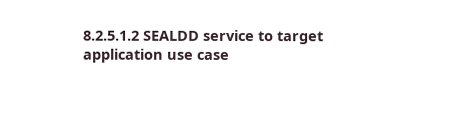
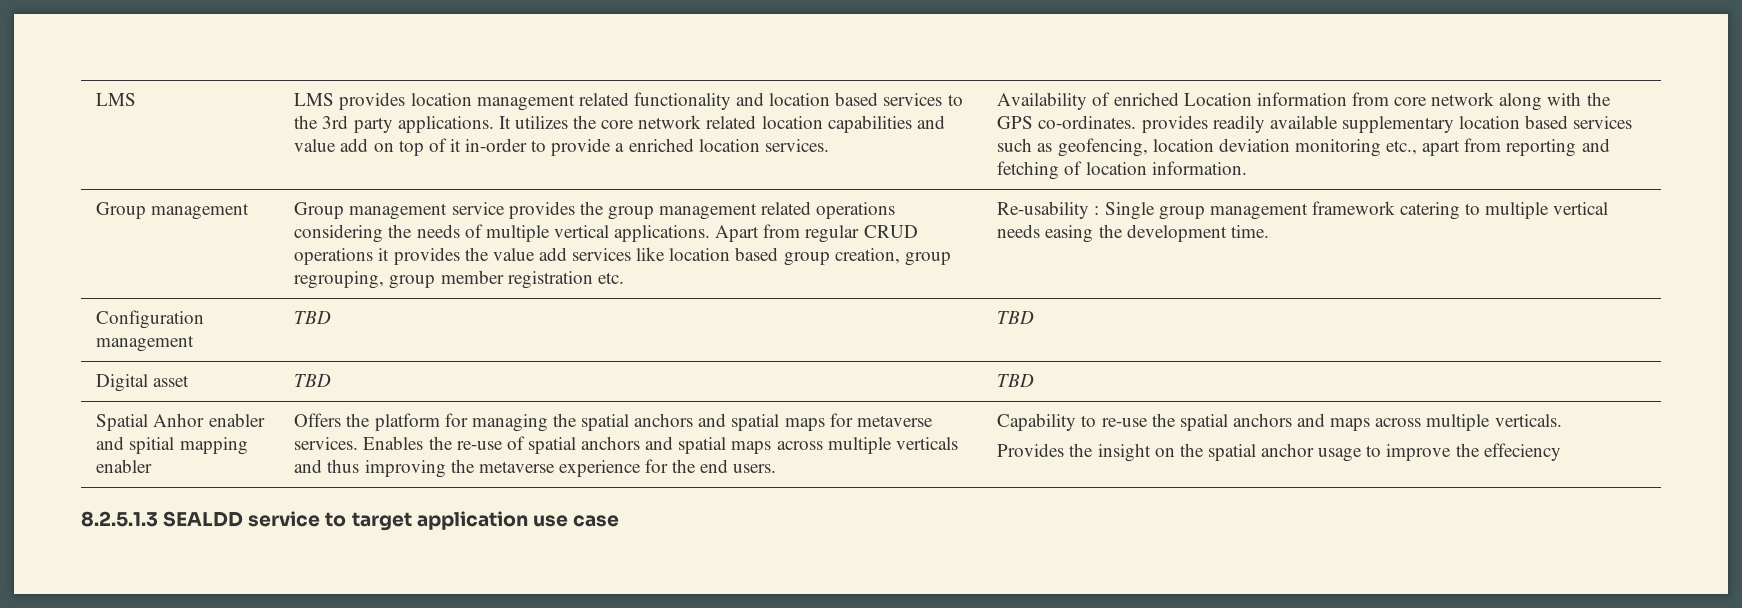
[83,30,140,41] 8.2.5.1.2 -> [96,93,137,106] [294,92,963,111] [294,115,945,133] [294,138,829,156] [997,92,1611,111] [997,115,1633,133] [997,138,1610,157] [997,161,1247,180] [96,202,250,220] [294,201,896,220] [294,224,918,243] [294,247,951,266] [294,270,624,289] [997,201,1609,220] [997,224,1269,243] [96,310,205,329] [96,335,195,352] [294,311,332,324] [997,311,1035,324] [96,374,190,392] [294,374,332,387] [997,374,1035,387] [96,413,265,431] [96,436,248,455] [96,459,153,473] [294,413,933,432] [294,436,958,454] [294,459,777,478] [997,413,1562,431] [997,443,1561,462] [81,511,158,527] LMS | LMS provides location management related functionality and location based services to the 3rd party applications. It utilizes the core network related location capabilities and value add on top of it in-order to provide a enriched location services. | Availability of enriched Location information from core network along with the GPS co-ordinates. provides readily available supplementary location based services such as geofencing, location deviation monitoring etc., apart from reporting and fetching of location information. // Group management | Group management service provides the group management related operations considering the needs of multiple vertical applications. Apart from regular CRUD operations it provides the value add services like location based group creation, group regrouping, group member registration etc. | Re-usability : Single group management framework catering to multiple vertical needs easing the development time. // Configuration management | TBD | TBD // Digital asset | TBD | TBD // Spatial Anhor enabler and spitial mapping enabler | Offers the platform for managing the spatial anchors and spatial maps for metaverse services. Enables the re-use of spatial anchors and spatial maps across multiple verticals and thus improving the metaverse experience for the end users. | Capability to re-use the spatial anchors and maps across multiple verticals. // Provides the insight on the spatial anchor usage to improve the effeciency // 8.2.5.1.3

